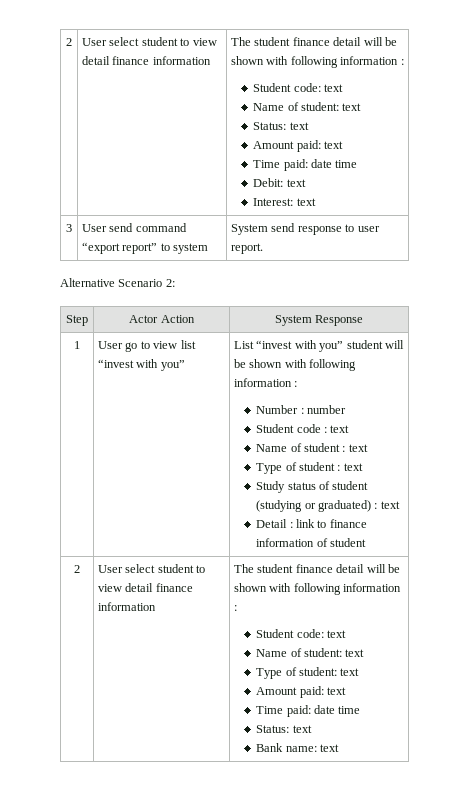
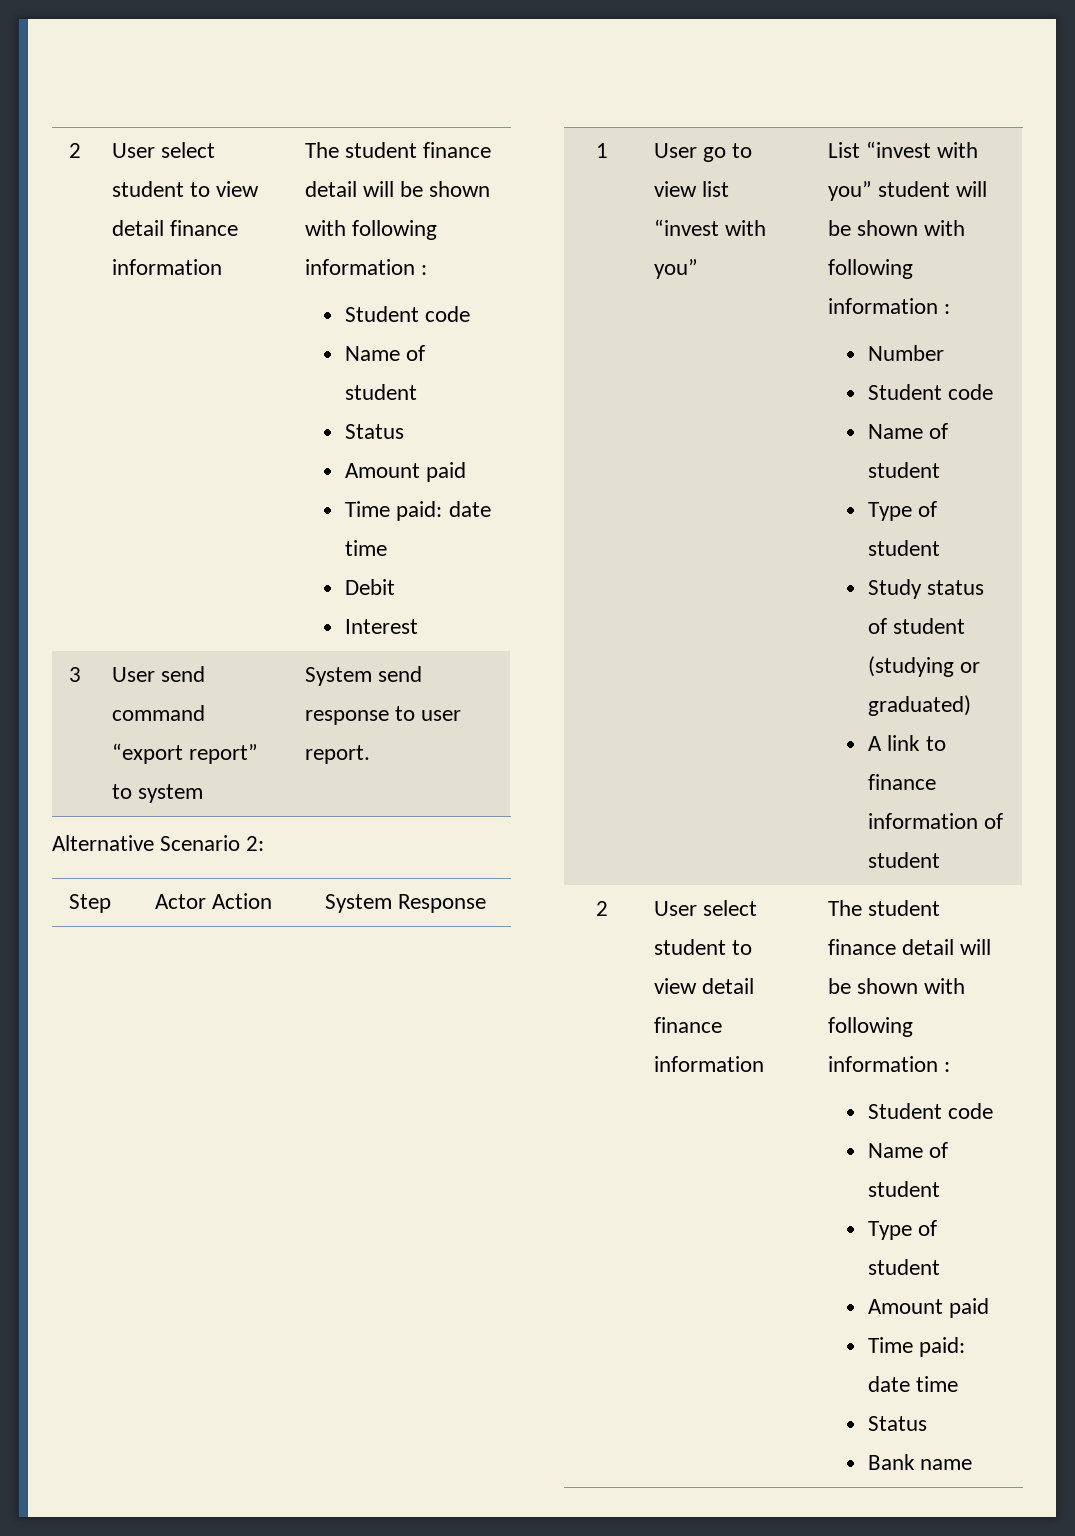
[293,83,343,92] [253,102,362,111] [253,122,309,130] [253,140,343,152] [253,159,358,171] [253,178,306,187] [253,198,316,206] code: text // Name of student: text // Status: text // Amount paid: text // Time paid: date time // Debit: text // Interest: text -> [425,306,471,322] [345,345,426,361] [345,384,418,400] [345,424,405,439] [345,462,467,482] [345,501,491,521] [345,540,388,556] [345,579,396,595] [345,619,419,634] code // Name of student // Status // Amount paid // Time paid: date time // Debit // Interest
[300,405,346,414] [256,424,350,433] [256,443,368,452] [256,462,363,474] : number // Student code : text // Name of student : text // Type of student : text -> [868,384,994,400] [868,423,949,439] [868,462,941,478] [868,501,938,521] [868,540,941,556] // Student code // Name of student // Type of student
[374,501,400,509] [256,519,293,528] : text // Detail : -> [868,736,883,751] // A
[296,629,346,638] [256,648,365,657] [256,667,360,679] [256,686,346,698] [256,705,361,717] [256,725,312,733] code: text // Name of student: text // Type of student: text // Amount paid: text // Time paid: date time // Status: text -> [948,1103,994,1119] [868,1142,949,1158] [868,1181,941,1197] [868,1220,938,1240] [868,1259,941,1275] [868,1298,990,1318] [868,1337,966,1357] [868,1376,959,1392] [868,1416,928,1431] code // Name of student // Type of student // Amount paid // Time paid: date time // Status
[285,744,339,752] name: text -> [920,1459,973,1470] name

